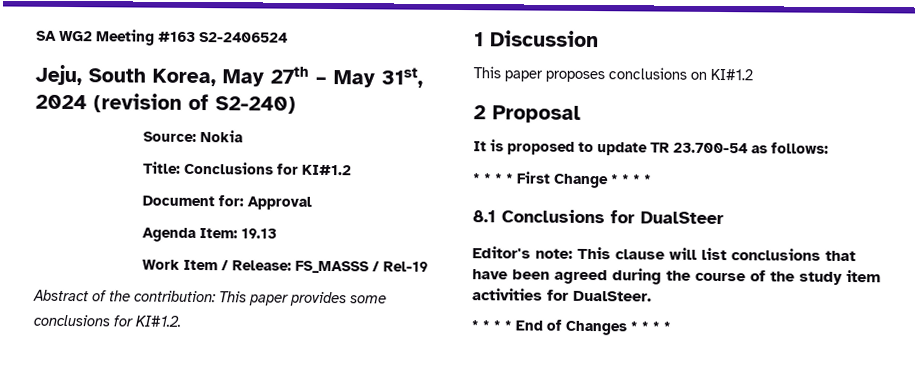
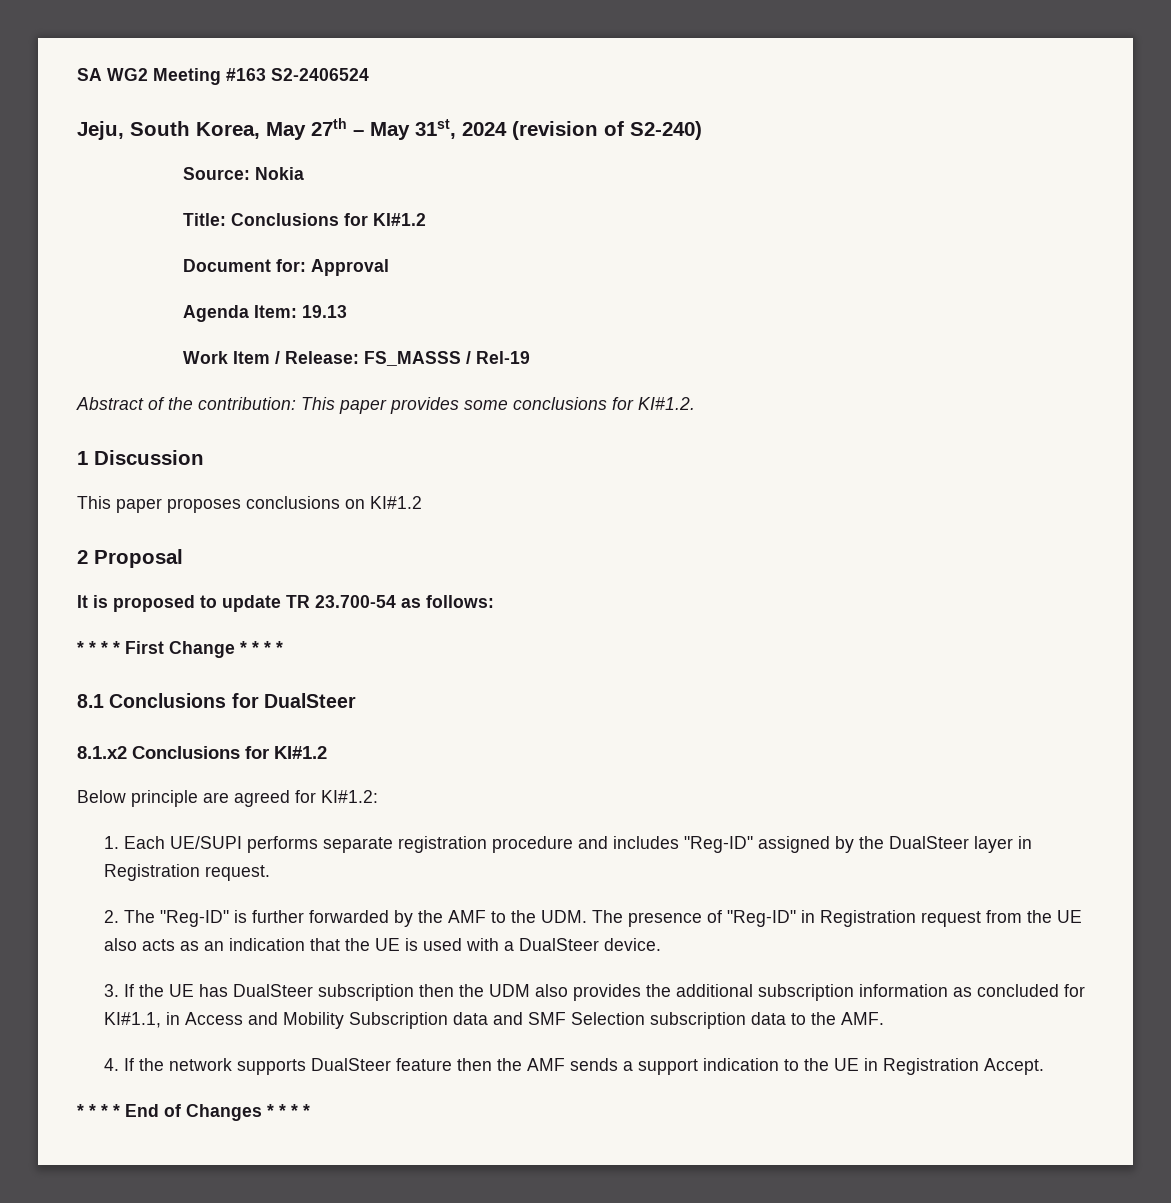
[472,246,856,262] [472,268,881,285] [472,288,652,302] Editor's note: This clause will list conclusions that have been agreed during the course of the study item activities for DualSteer. -> [77,746,327,759] [77,790,378,807] [103,836,1032,853] [103,864,270,881] [103,910,1082,927] [103,938,661,951] [103,984,1085,1001] [103,1012,884,1029] [103,1058,1044,1075] 8.1.x2 Conclusions for KI#1.2 // Below principle are agreed for KI#1.2: // 1. Each UE/SUPI performs separate registration procedure and includes "Reg-ID" assigned by the DualSteer layer in Registration request. // 2. The "Reg-ID" is further forwarded by the AMF to the UDM. The presence of "Reg-ID" in Registration request from the UE also acts as an indication that the UE is used with a DualSteer device. // 3. If the UE has DualSteer subscription then the UDM also provides the additional subscription information as concluded for KI#1.1, in Access and Mobility Subscription data and SMF Selection subscription data to the AMF. // 4. If the network supports DualSteer feature then the AMF sends a support indication to the UE in Registration Accept.

